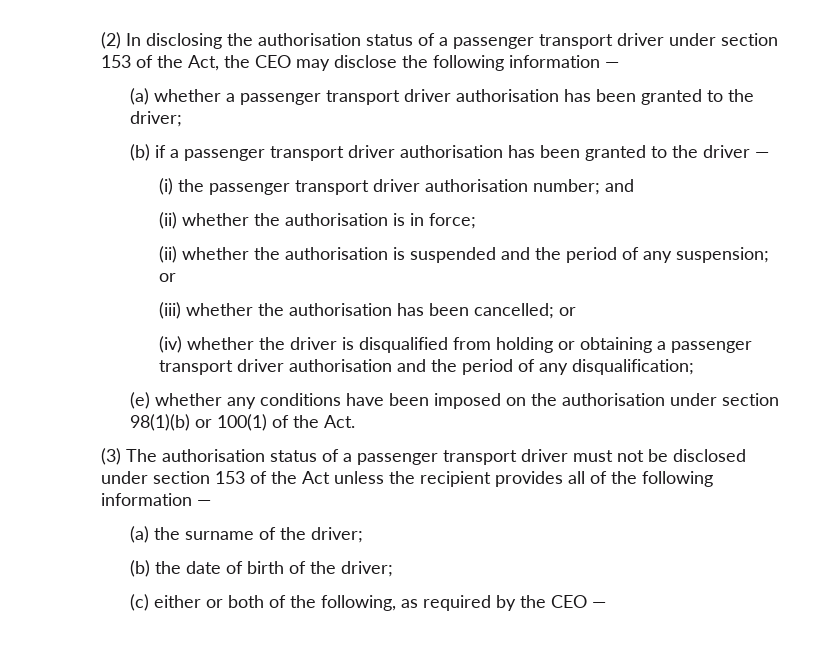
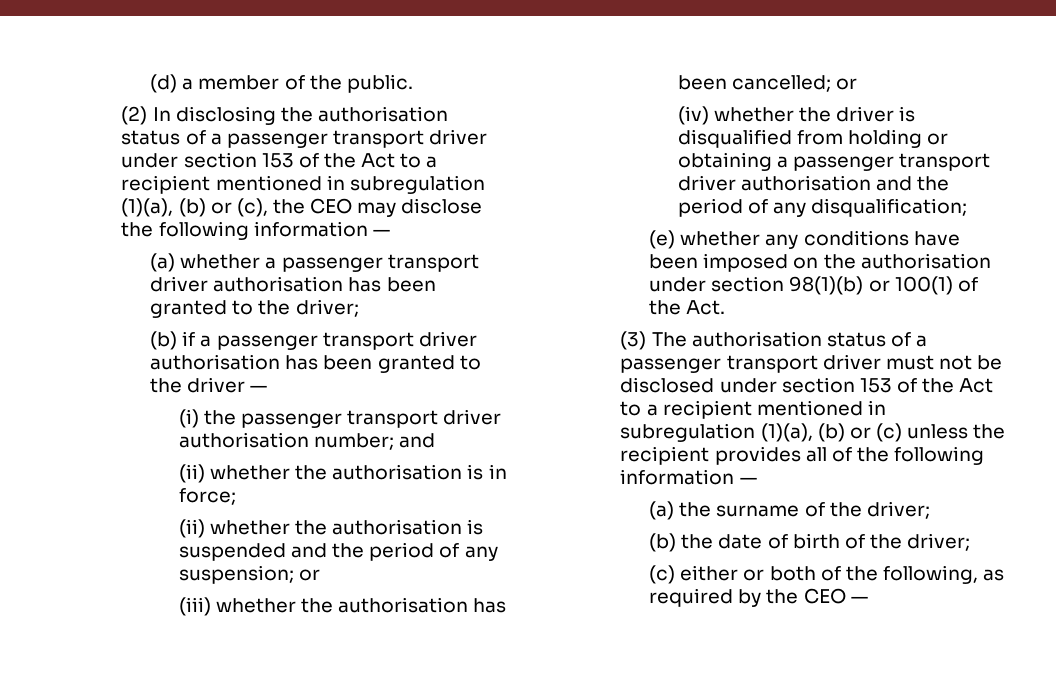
(101, 40) none -> [150,74,413,93] (d) a member of the public. //
[188,55,220,71] Act, -> [361,153,438,168] [121,175,485,194] [121,198,268,217] Act to a recipient mentioned in subregulation (1)(a), (b) or (c),
(331, 477) none -> [620,400,886,419] [620,423,902,442] to a recipient mentioned in subregulation (1)(a), (b) or (c)

